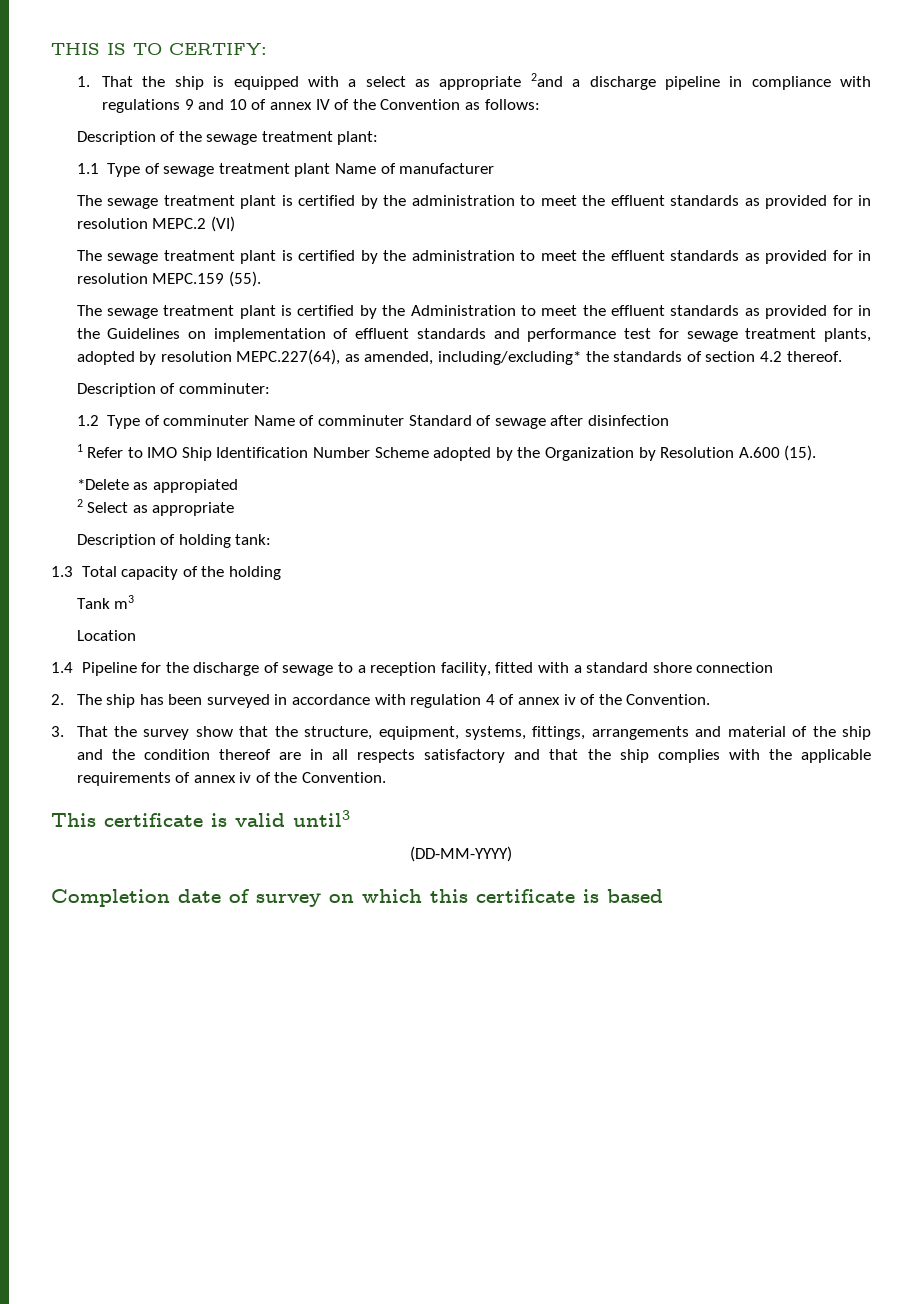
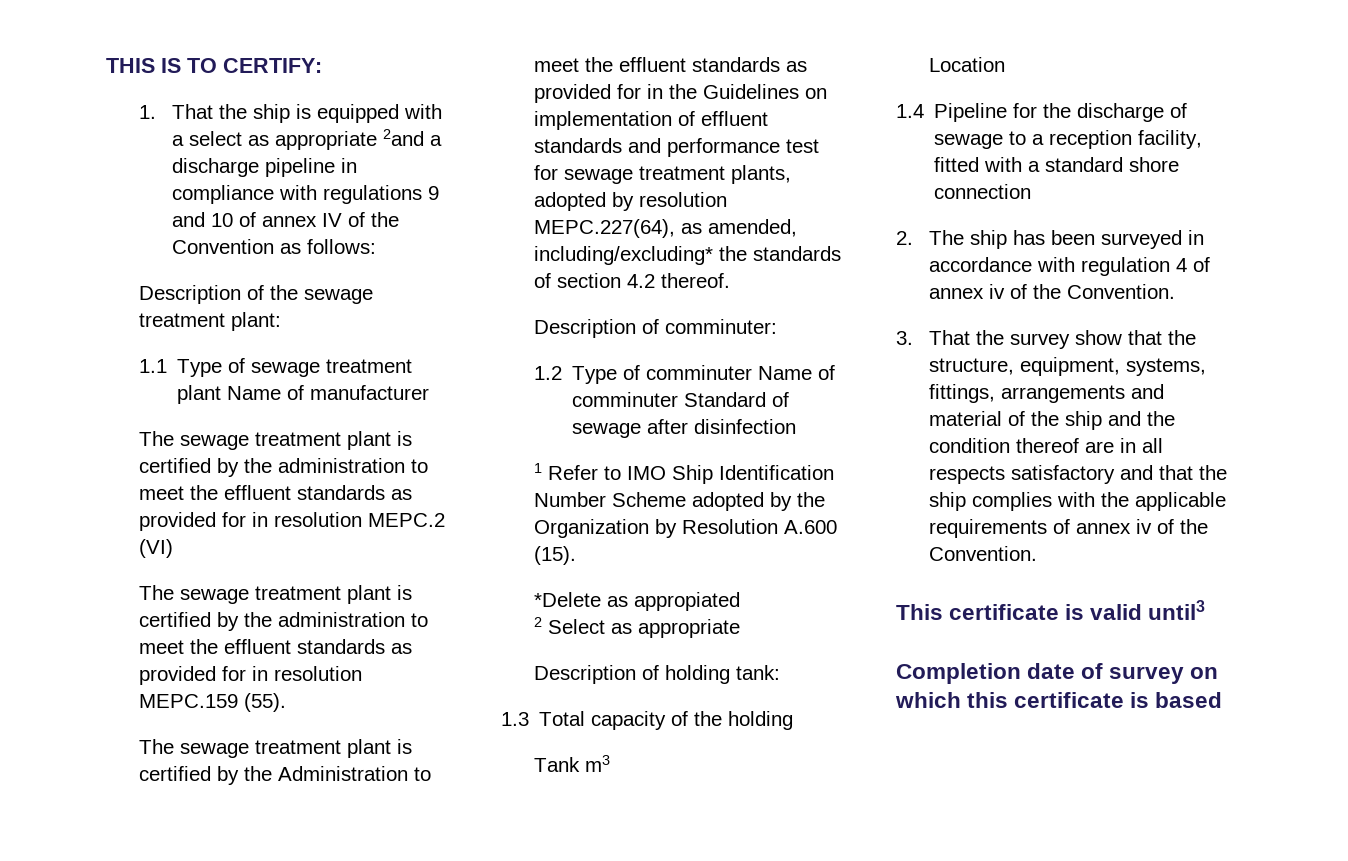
[410,846,512,862] // (DD-MM-YYYY) -> (1206, 610) none

